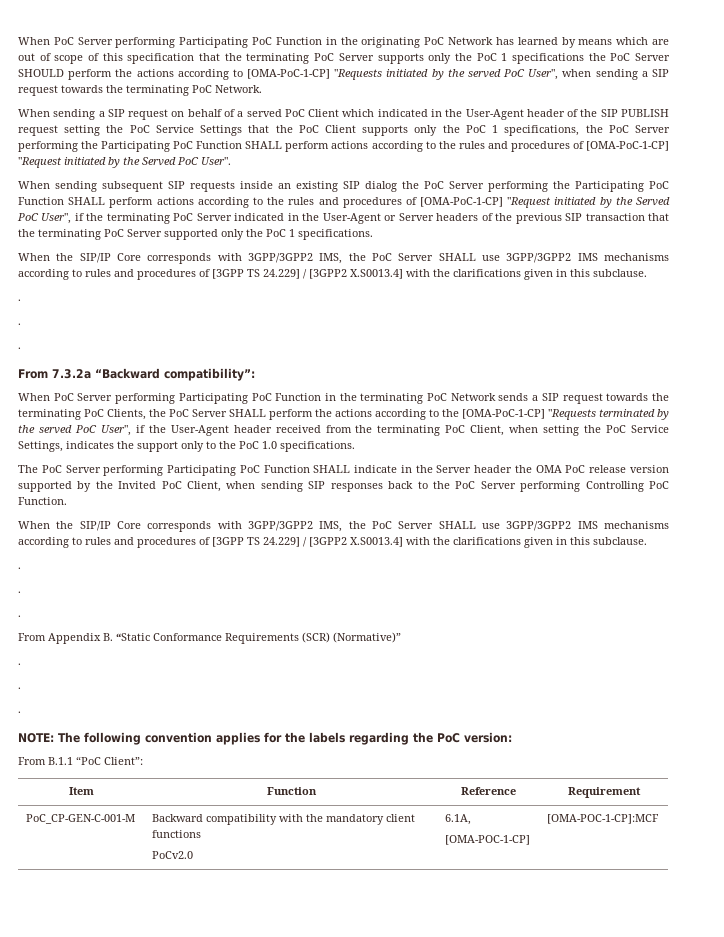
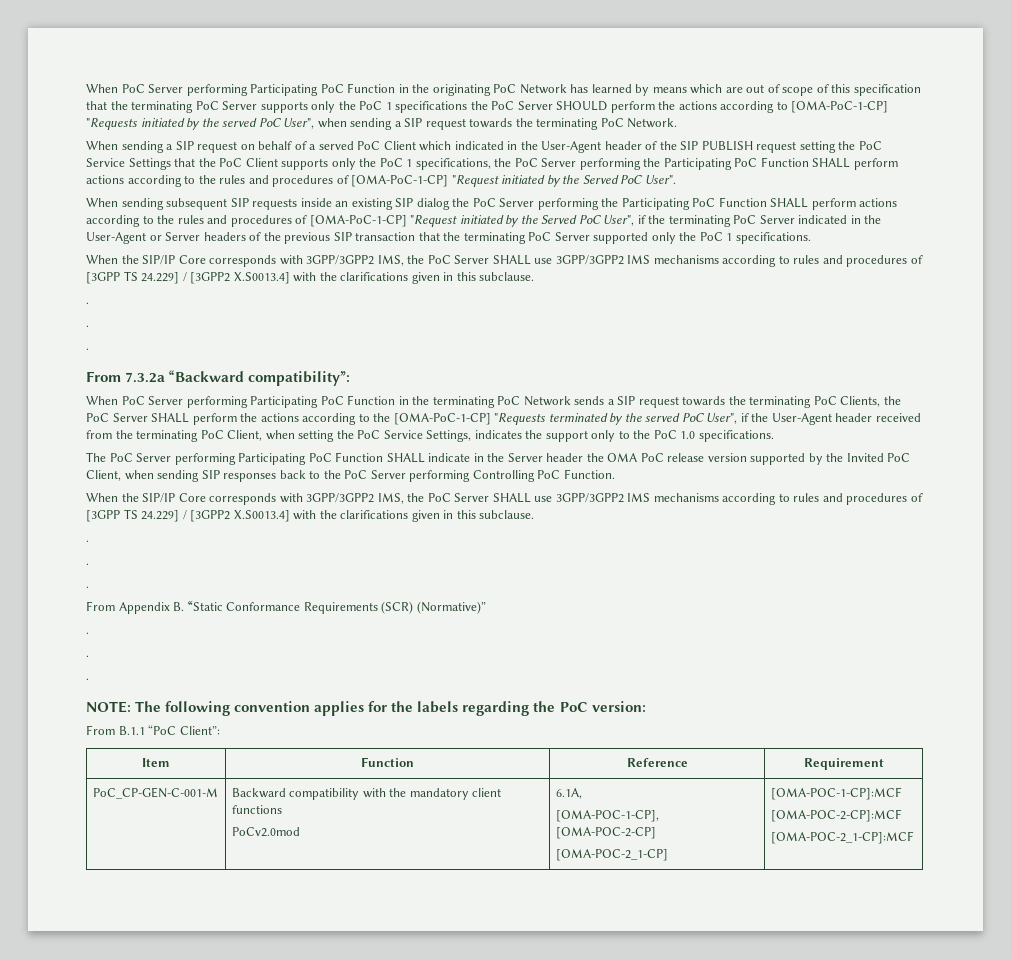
[152,851,194,859] PoCv2.0 -> [231,827,300,837] PoCv2.0mod
[445,835,531,845] [OMA-POC-1-CP] -> [555,810,659,822] [555,827,656,839] [555,849,668,861] [OMA-POC-1-CP], [OMA-POC-2-CP] // [OMA-POC-2_1-CP]
(660, 819) none -> [770,809,902,822] [770,831,914,844] // [OMA-POC-2-CP]:MCF // [OMA-POC-2_1-CP]:MCF

